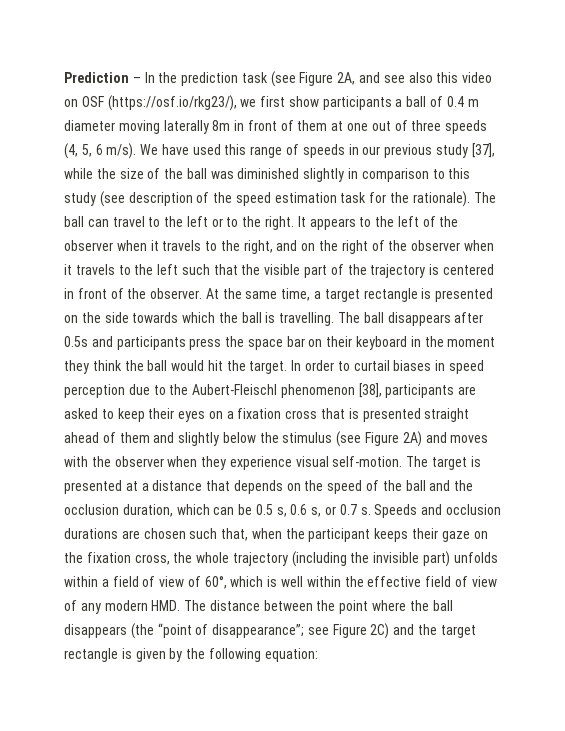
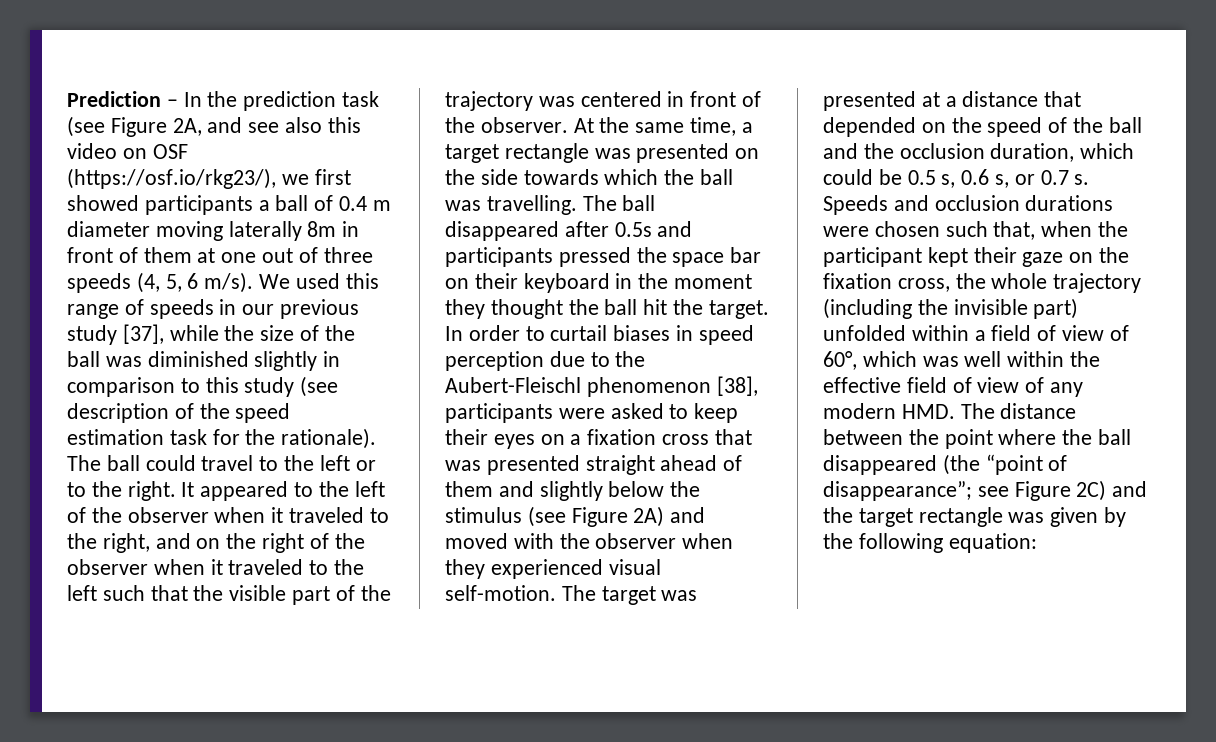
[288,96,319,107] show -> [67,195,139,211] showed
[161,144,189,155] have -> (291, 281) none
[87,219,109,227] can -> [145,455,196,471] could
[309,218,356,230] appears -> [200,481,289,501] appeared
[162,240,202,251] travels -> [289,507,365,523] traveled
[75,264,115,275] travels -> [228,559,304,575] traveled
[429,264,440,275] is -> [538,96,575,107] was
[421,288,432,299] is -> [594,148,631,159] was
[265,312,276,323] is -> [445,200,481,211] was
[387,312,451,326] disappears -> [445,221,559,241] disappeared
[189,338,222,350] press -> [558,247,631,267] pressed
[92,360,205,371] think the ball would -> [490,299,638,319] thought the ball
[458,386,477,395] are -> [558,408,605,419] were
[348,408,359,419] is -> [445,460,481,471] was
[450,435,489,443] moves -> [445,533,508,549] moved
[229,456,292,470] experience -> [490,559,603,579] experienced
[470,456,481,467] is -> [661,590,698,601] was
[233,480,283,494] depends -> [823,117,916,137] depended
[213,507,235,515] can -> [823,169,873,185] could
[121,530,140,539] are -> [823,226,869,237] were
[374,528,409,542] keeps -> [927,247,968,267] kept
[453,552,498,563] unfolds -> [823,325,906,341] unfolded
[267,576,278,587] is -> [922,356,959,367] was
[64,624,127,638] disappears -> [823,455,937,475] disappeared
[121,648,132,659] is -> [1008,512,1045,523] was

